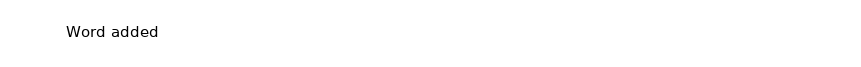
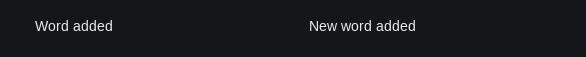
(159, 31) none -> [309,20,416,31] // New word added

